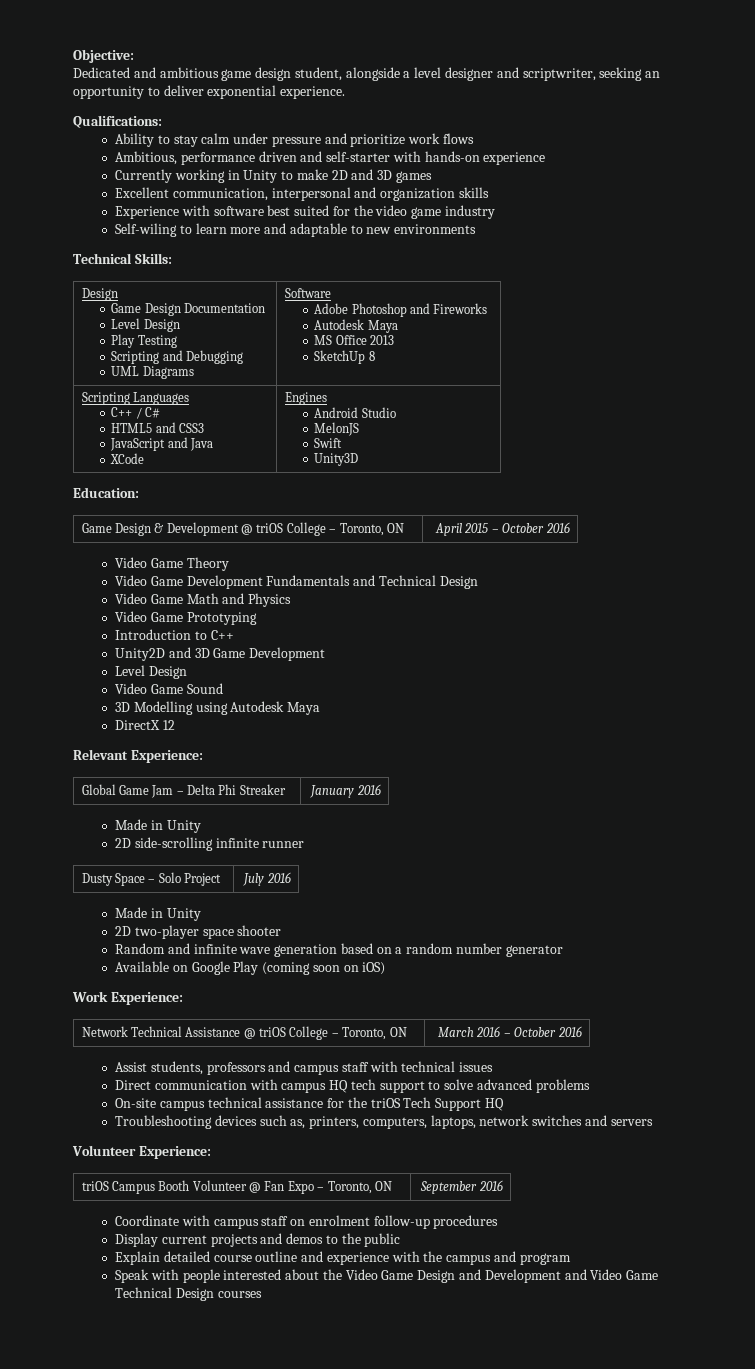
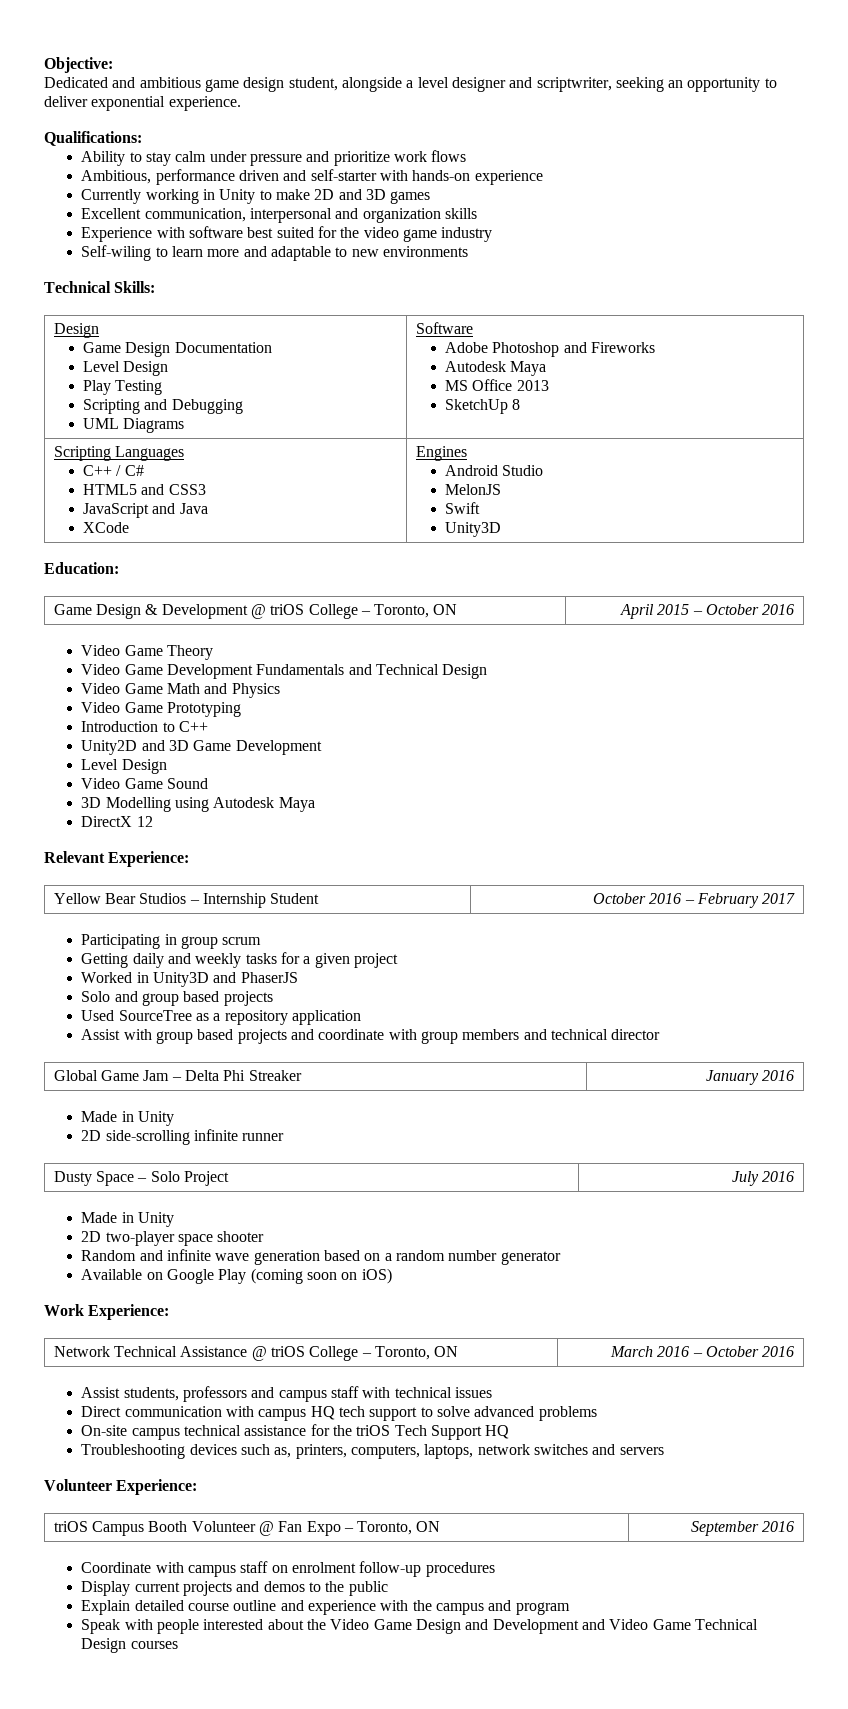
(203, 756) none -> [53,893,320,908] [593,893,796,908] [81,934,262,949] [81,952,398,968] [81,972,298,987] [81,991,273,1006] [81,1010,361,1025] [81,1029,661,1044] // Yellow Bear Studios – Internship Student | October 2016 – February 2017 // Participating in group scrum // Getting daily and weekly tasks for a given project // Worked in Unity3D and PhaserJS // Solo and group based projects // Used SourceTree as a repository application // Assist with group based projects and coordinate with group members and technical director

